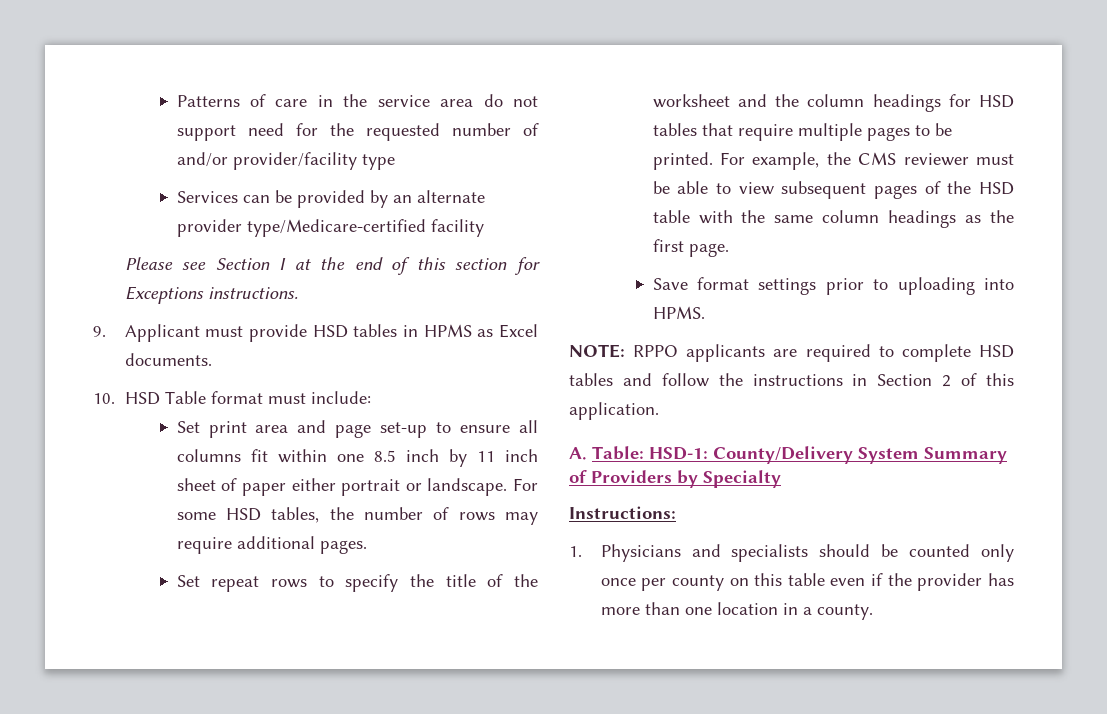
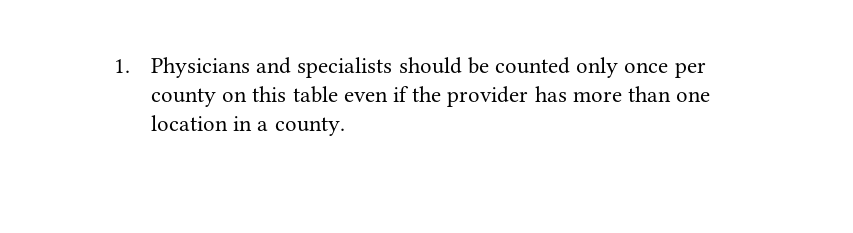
[176,94,538,107] [176,123,539,141] [176,152,395,170] [176,190,485,208] [176,219,484,237] [124,257,541,275] [124,286,298,304] [93,324,538,342] [124,353,212,366] [93,391,371,405] [176,420,538,438] [176,449,538,467] [176,478,538,496] [176,507,538,525] [176,536,367,554] [176,574,538,592] [652,94,1014,112] [652,123,952,141] [652,152,1014,170] [652,181,1014,199] [652,210,1014,228] [652,239,729,257] [652,277,1014,295] [652,306,705,319] [569,344,1014,362] [569,373,1015,387] [569,402,659,420] [569,446,1007,464] [569,470,781,488] [569,506,676,519] Patterns of care in the service area do not support need for the requested number of and/or provider/facility type // Services can be provided by an alternate provider type/Medicare-certified facility // Please see Section I at the end of this section for Exceptions instructions. // 9. Applicant must provide HSD tables in HPMS as Excel documents. // 10. HSD Table format must include: // Set print area and page set-up to ensure all columns fit within one 8.5 inch by 11 inch sheet of paper either portrait or landscape. For some HSD tables, the number of rows may require additional pages. // Set repeat rows to specify the title of the worksheet and the column headings for HSD tables that require multiple pages to be printed. For example, the CMS reviewer must be able to view subsequent pages of the HSD table with the same column headings as the first page. // Save format settings prior to uploading into HPMS. // NOTE: RPPO applicants are required to complete HSD tables and follow the instructions in Section 2 of this application. // A. Table: HSD-1: County/Delivery System Summary of Providers by Specialty // Instructions: // -> (114, 66) none

